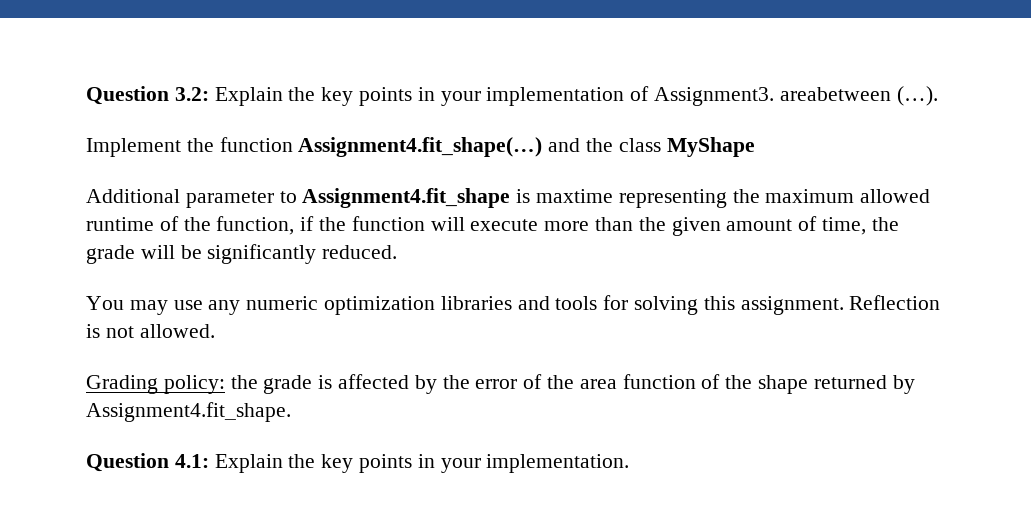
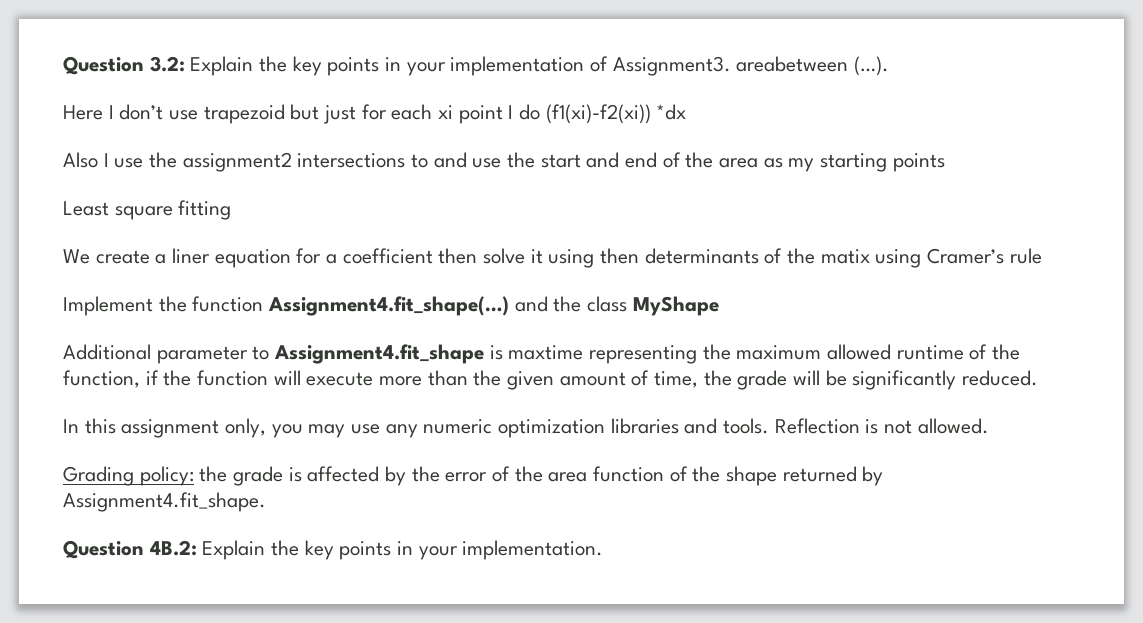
(938, 96) none -> [63,104,687,124] [63,152,945,172] [63,200,232,220] [63,248,1042,268] // Here I don’t use trapezoid but just for each xi point I do (f1(xi)-f2(xi)) *dx // Also I use the assignment2 intersections to and use the start and end of the area as my starting points // Least square fitting // We create a liner equation for a coefficient then solve it using then determinants of the matix using Cramer’s rule
[86,296,124,310] You -> [63,418,303,438] In this assignment only, you
[555,295,844,315] tools for solving this assignment. -> [723,418,770,434] tools.
[174,454,209,468] 4.1: -> [149,540,197,556] 4B.2:

